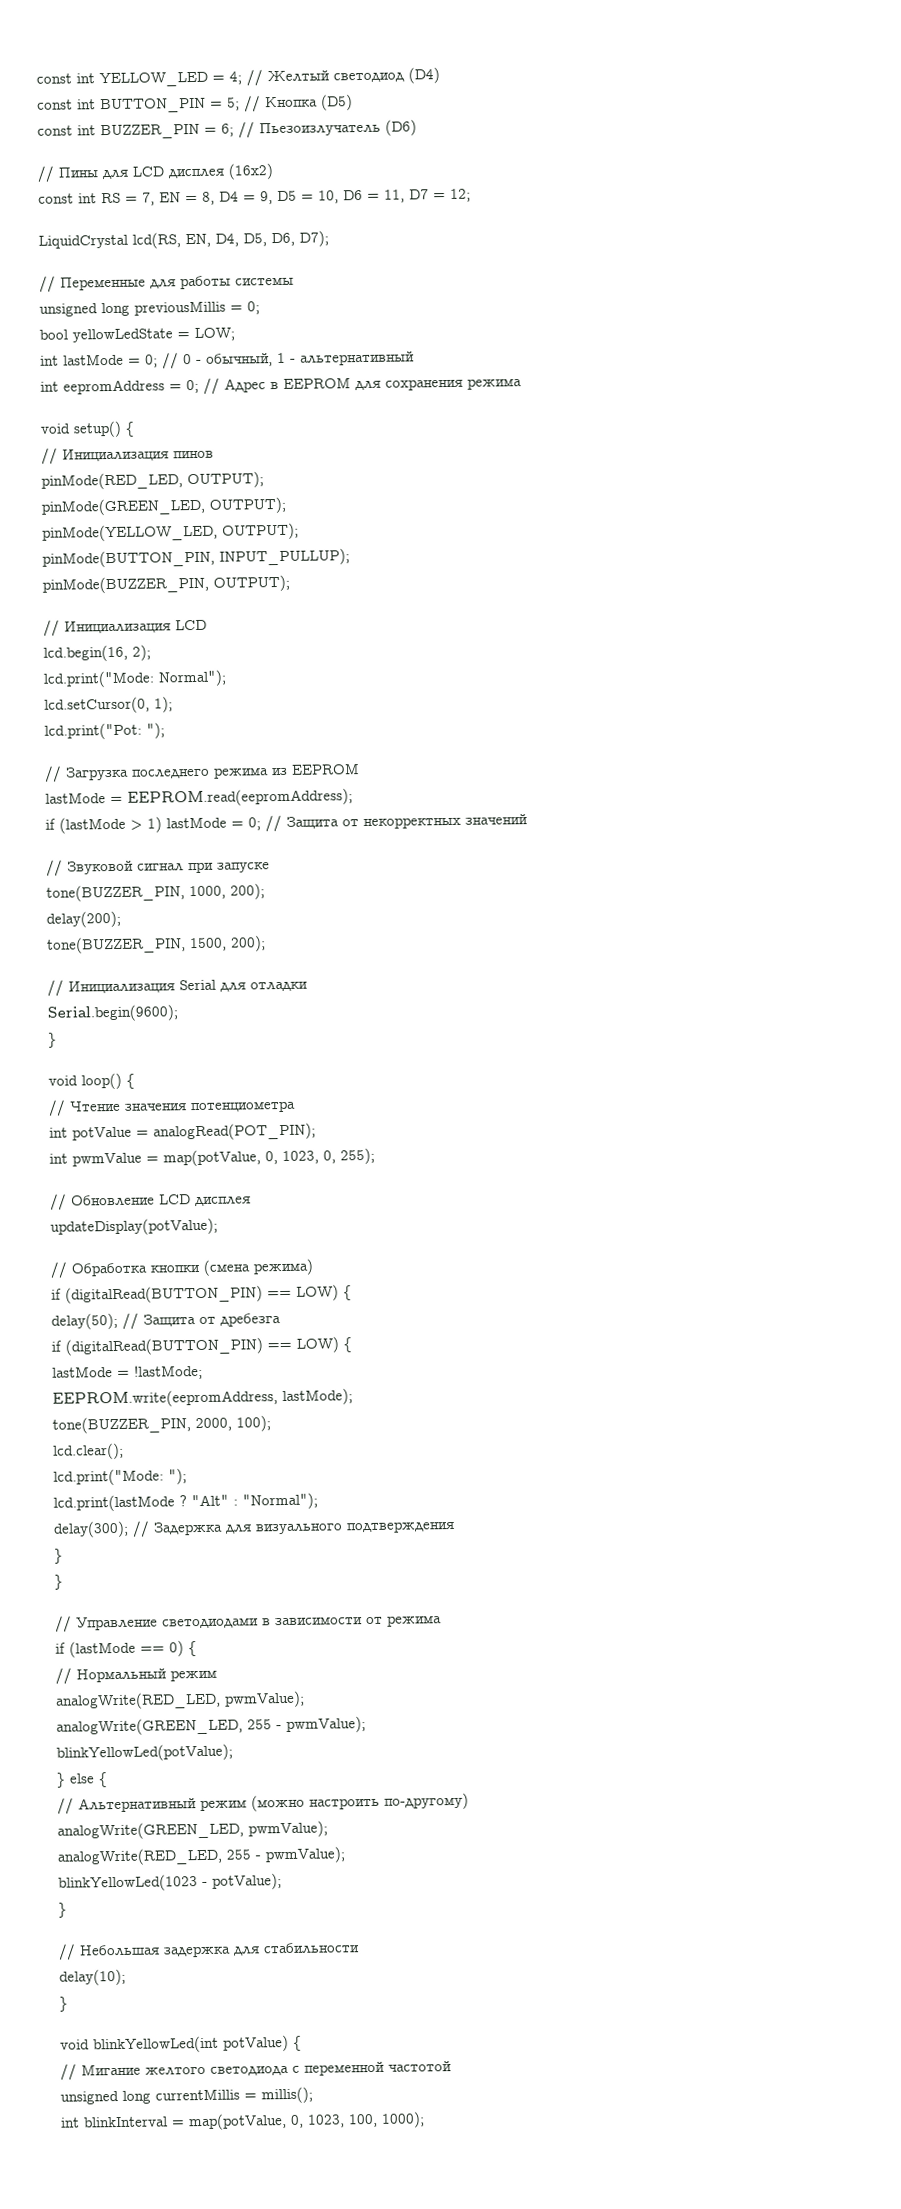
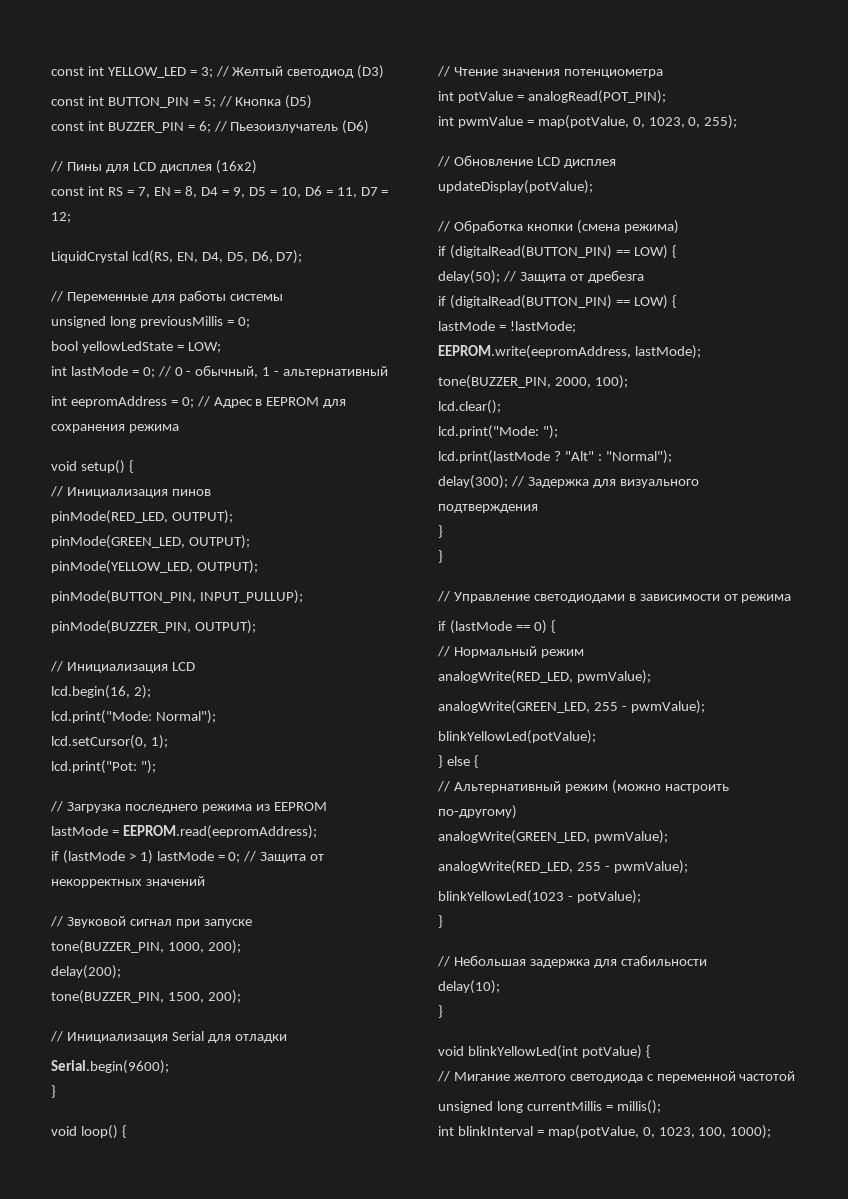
[229,71,242,85] 4; -> [200,67,213,78] 3;
[408,67,440,84] (D4) -> [357,65,385,79] (D3)

